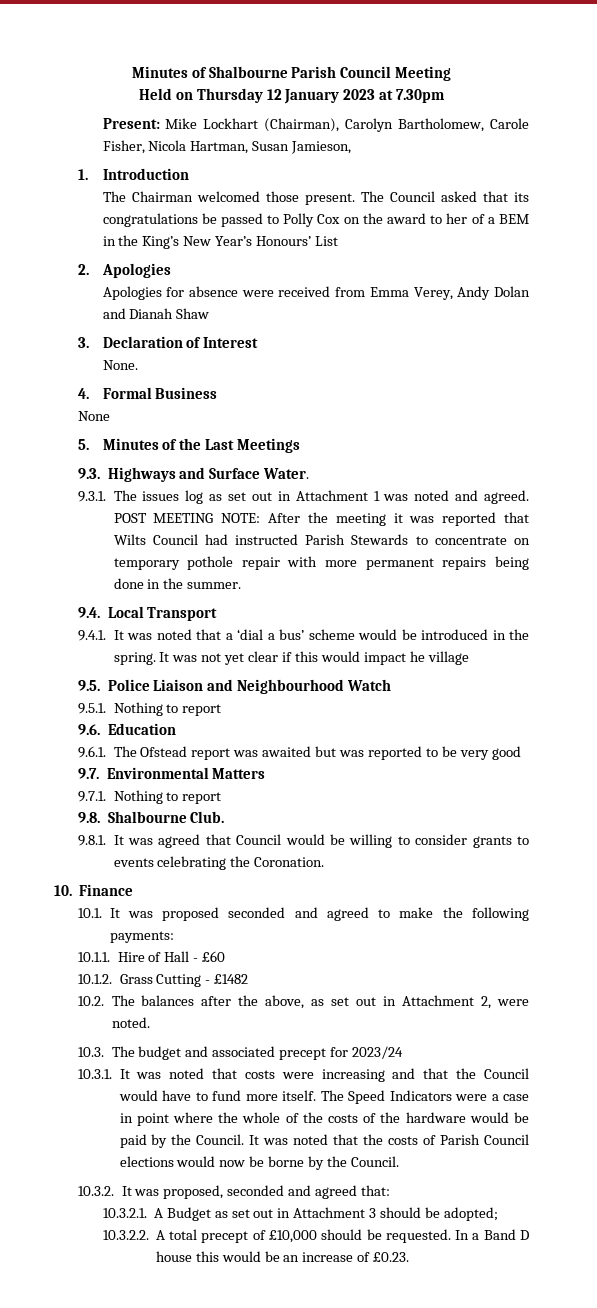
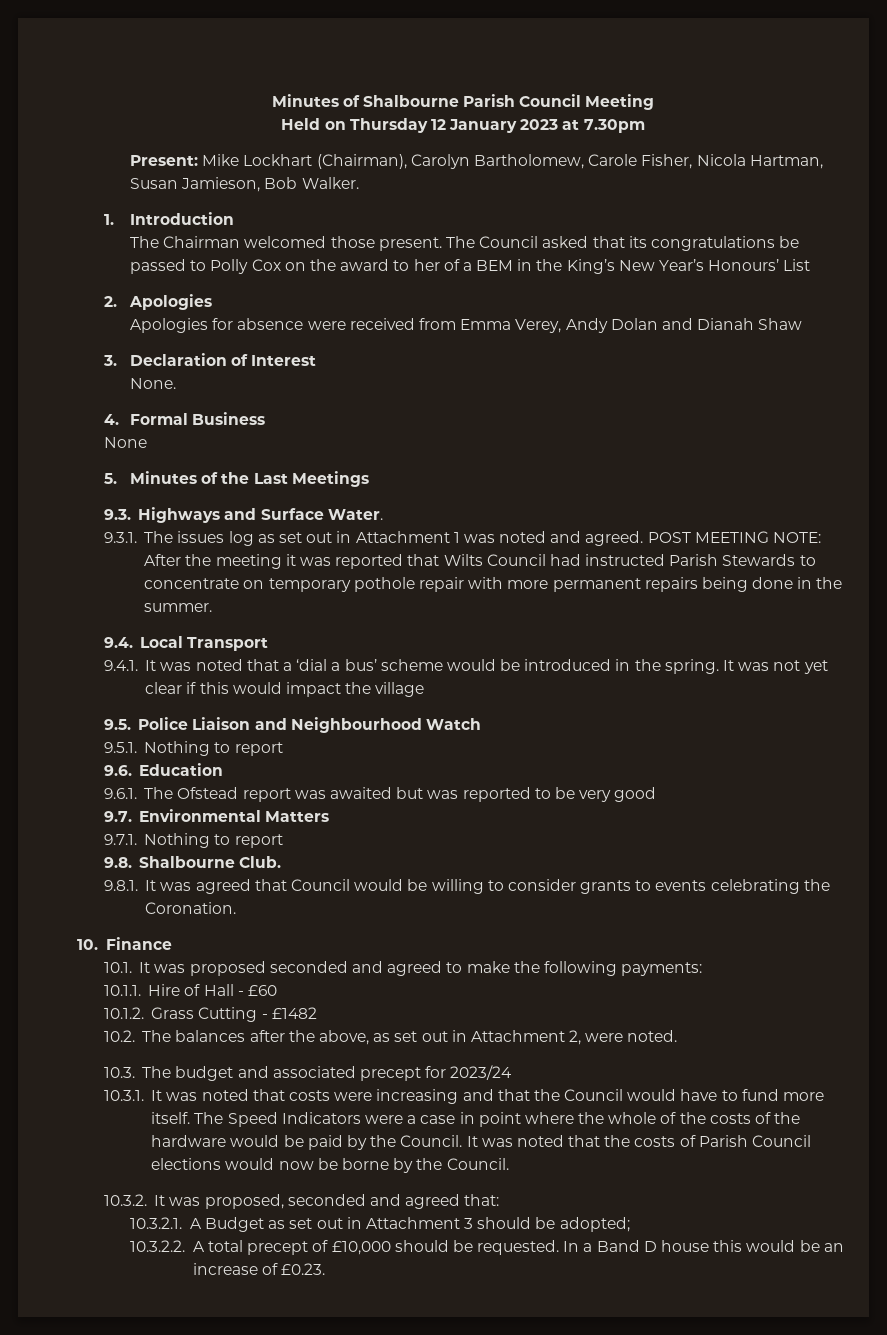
(352, 147) none -> [264,177,359,189] Bob Walker.
[409,651,425,662] he -> [345,682,372,694] the

